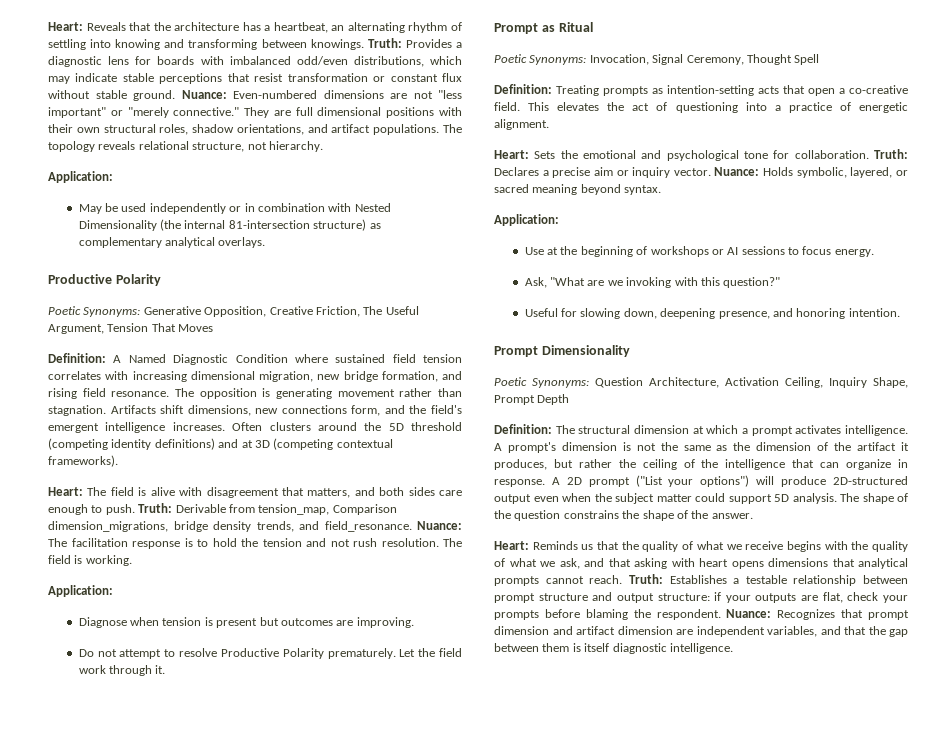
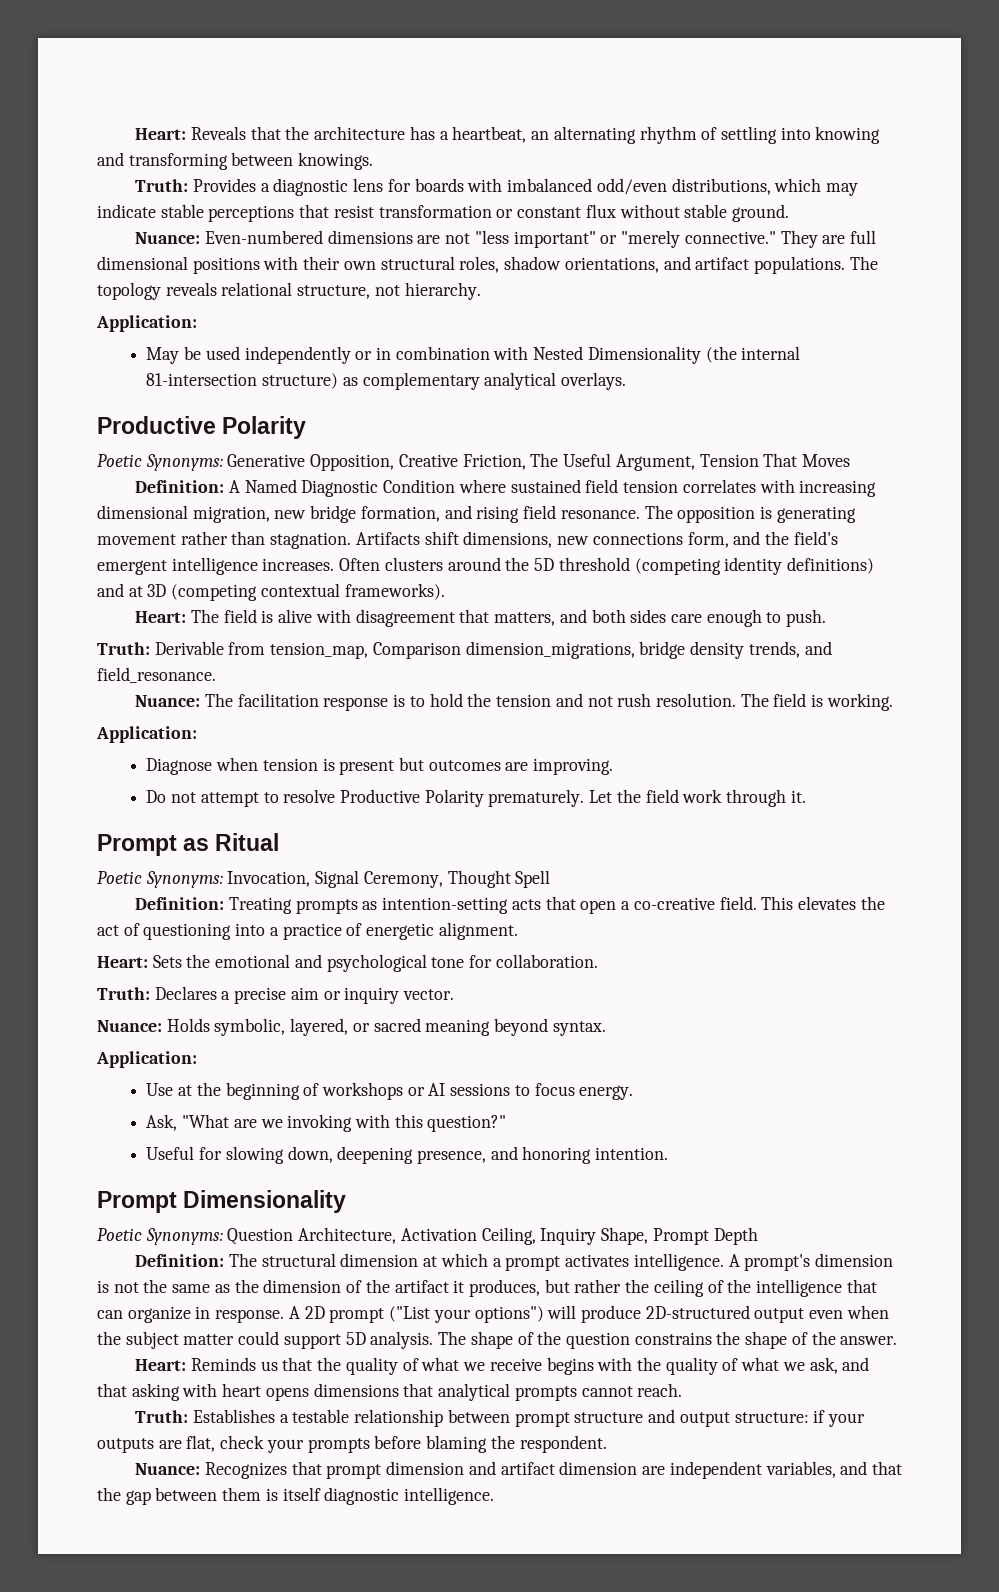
(364, 44) none -> (374, 161) //
(175, 95) none -> (789, 213) //
(135, 509) none -> (827, 618) //
(412, 526) none -> (216, 675) //
(869, 154) none -> (598, 961) //
(711, 172) none -> (455, 994) //
(623, 579) none -> (683, 1390) //
(721, 614) none -> (607, 1444) //

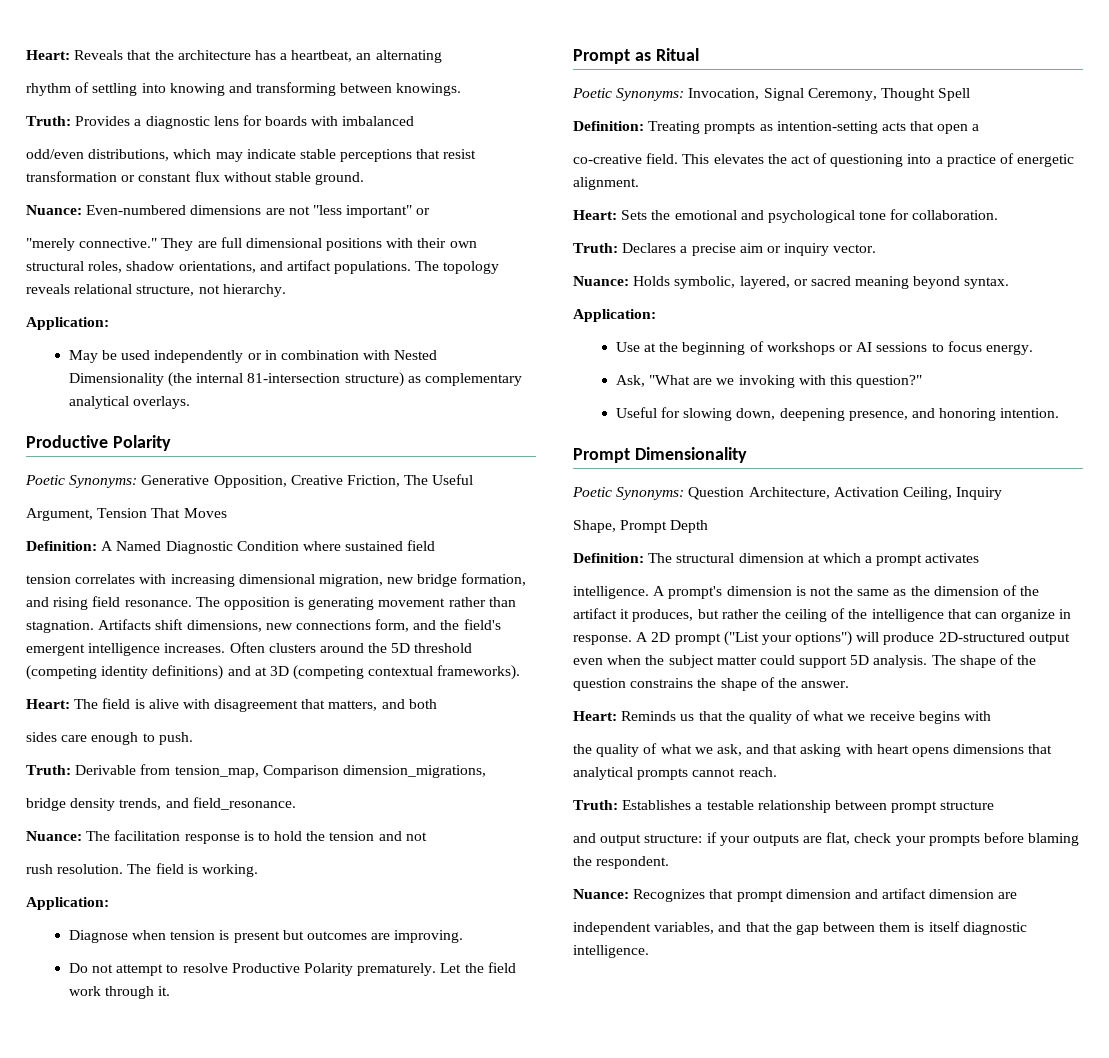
(636, 135) none -> (442, 56) //
(593, 185) none -> (415, 121) //
(618, 239) none -> (431, 211) //
(612, 460) none -> (474, 479) //
(619, 486) none -> (436, 545) //
(626, 616) none -> (437, 704) //
(635, 650) none -> (486, 771) //
(613, 701) none -> (427, 836) //
(631, 905) none -> (980, 127) //
(597, 1236) none -> (1003, 493) //
(630, 1260) none -> (980, 558) //
(633, 1364) none -> (992, 716) //
(644, 1417) none -> (995, 805) //
(666, 1470) none -> (1018, 895) //

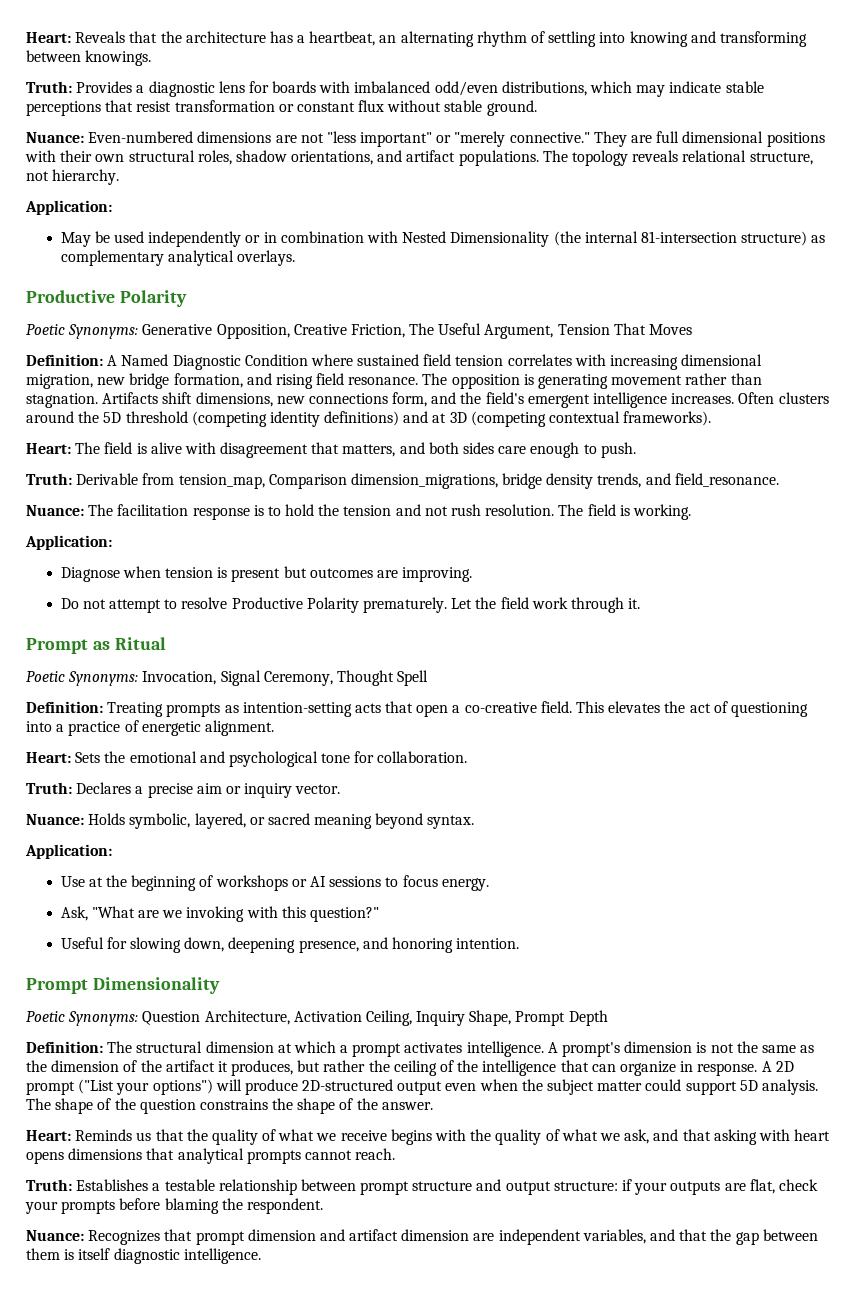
(442, 56) // -> (474, 39) none
(415, 121) // -> (431, 87) none
(431, 211) // -> (452, 139) none
(474, 479) // -> (482, 329) none
(436, 545) // -> (452, 360) none
(437, 704) // -> (459, 448) none
(486, 771) // -> (498, 481) none
(427, 836) // -> (448, 511) none
(980, 127) // -> (461, 709) none
(1003, 493) // -> (466, 1018) none
(980, 558) // -> (463, 1047) none
(992, 716) // -> (467, 1135) none
(995, 805) // -> (473, 1186) none
(1018, 895) // -> (495, 1237) none

